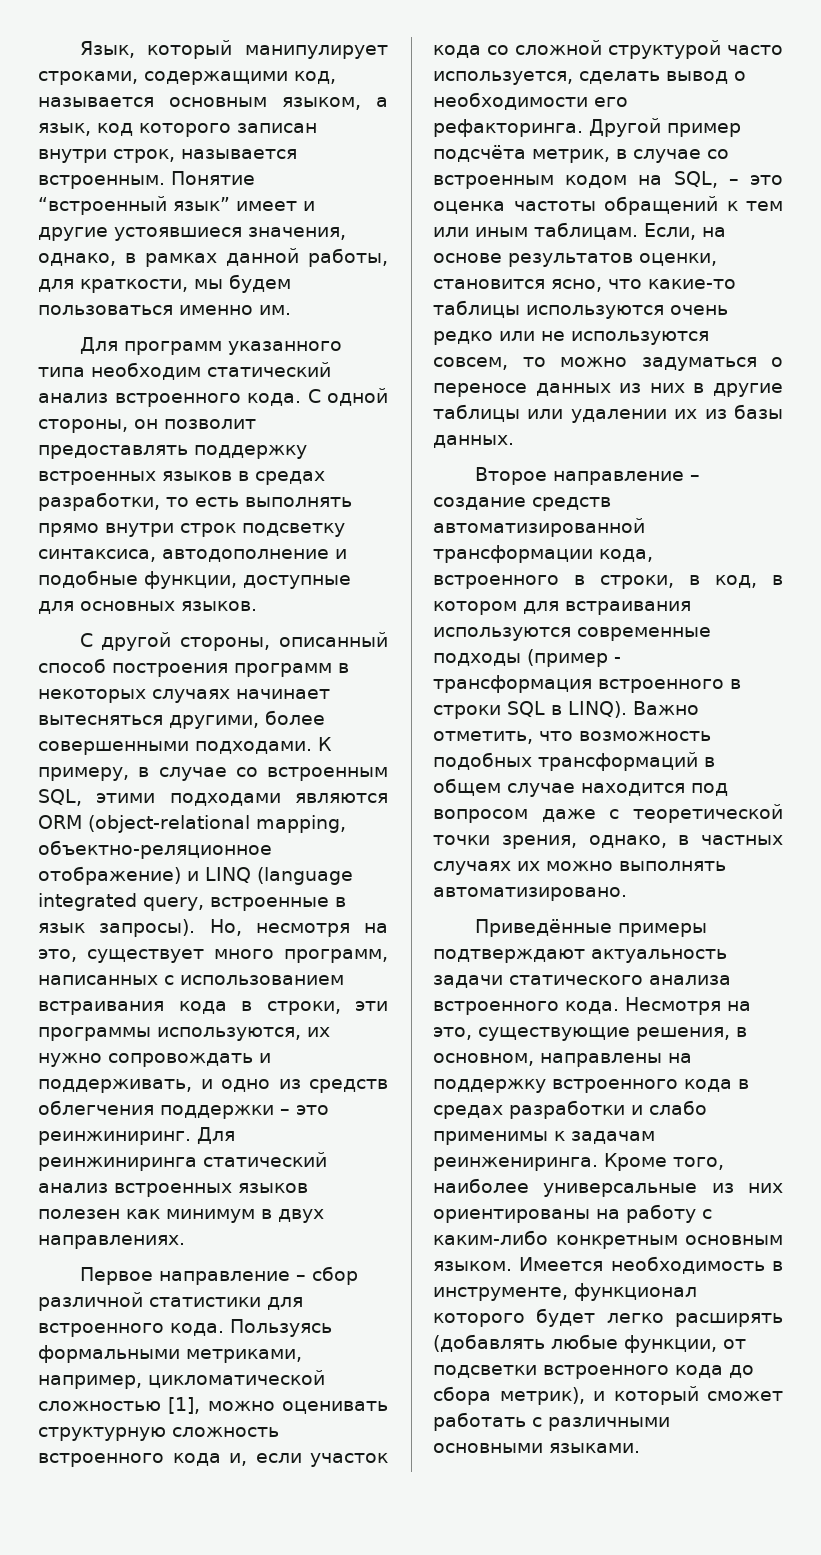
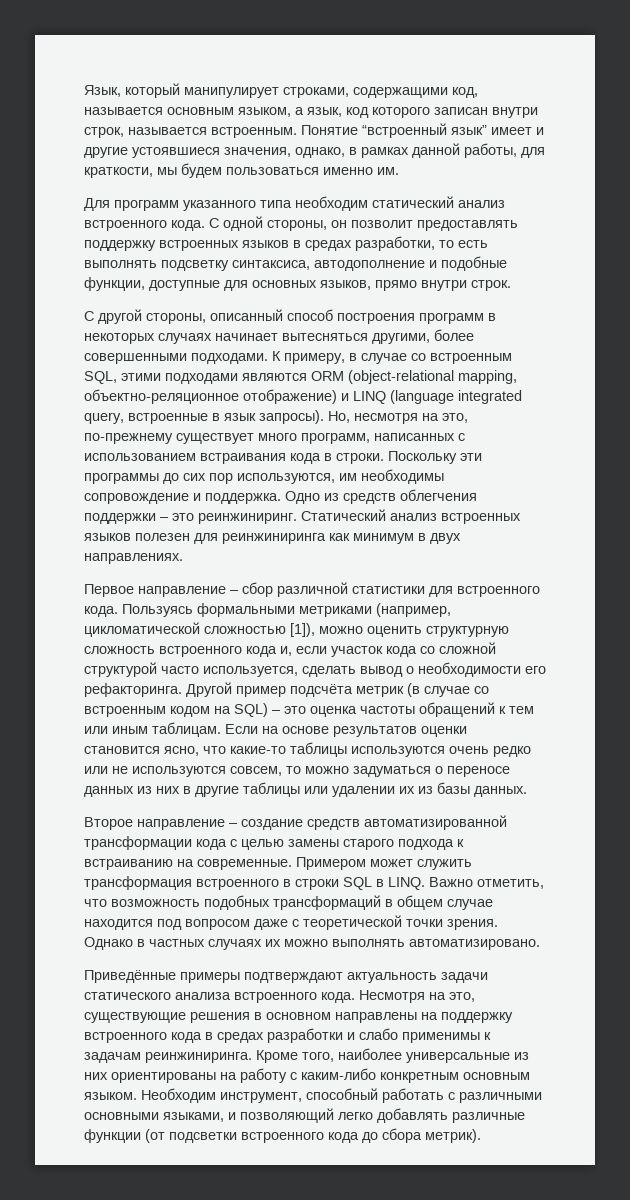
[38,523,236,537] прямо внутри строк -> (157, 264) none
[181,601,257,611] языков. -> [320,280,511,291] языков, прямо внутри строк.
(77, 955) none -> [84,433,173,444] по-прежнему
[266,1001,388,1015] [38,1027,330,1041] [38,1053,271,1067] [38,1079,270,1093] строки, эти программы используются, их нужно сопровождать и поддерживать, и одно -> [336,451,482,464] [84,469,444,484] [84,491,320,504] строки. Поскольку эти программы до сих пор используются, им необходимы сопровождение и поддержка. Одно
[197,1127,235,1144] [38,1152,327,1171] Для реинжиниринга статический -> [301,509,386,521] Статический
(120, 1214) none -> [194,533,326,544] для реинжиниринга
[186,1349,302,1363] [38,1370,325,1389] [38,1397,388,1414] метриками, например, цикломатической сложностью [1], можно оценивать -> [299,603,451,617] [84,622,422,637] метриками (например, цикломатической сложностью [1]), можно оценить
[532,149,627,163] метрик, в -> [356,683,420,697] метрик (в
[673,171,718,188] SQL, -> [234,703,268,717] SQL)
[644,223,696,240] Если, -> [225,724,258,734] Если
[639,253,717,266] оценки, -> [421,726,467,737] оценки
[599,549,653,562] [433,575,783,589] [433,601,691,615] [433,627,711,641] [433,649,621,667] кода, встроенного в строки, в код, в котором для встраивания используются современные подходы (пример - -> [196,839,464,850] [84,857,472,870] кода с целью замены старого подхода к встраиванию на современные. Примером может служить
[568,701,627,718] LINQ). -> [388,877,425,890] LINQ.
[501,835,667,849] зрения, однако, -> [447,919,498,930] [84,937,133,950] зрения. Однако
[636,1027,747,1041] [433,1053,534,1066] решения, в основном, -> [190,1012,331,1023] решения в основном
[433,1157,598,1171] реинжениринга. -> [145,1052,252,1063] реинжиниринга.
[519,1256,783,1274] [433,1283,697,1301] [433,1308,783,1327] [433,1334,746,1353] Имеется необходимость в инструменте, функционал которого будет легко расширять (добавлять любые функции, от -> [141,1088,542,1103] [84,1108,525,1123] [84,1129,165,1143] Необходим инструмент, способный работать с различными основными языками, и позволяющий легко добавлять различные функции (от
[499,1386,783,1405] [433,1412,670,1431] [433,1443,640,1453] метрик), и который сможет работать с различными основными языками. -> [425,1129,481,1143] метрик).

